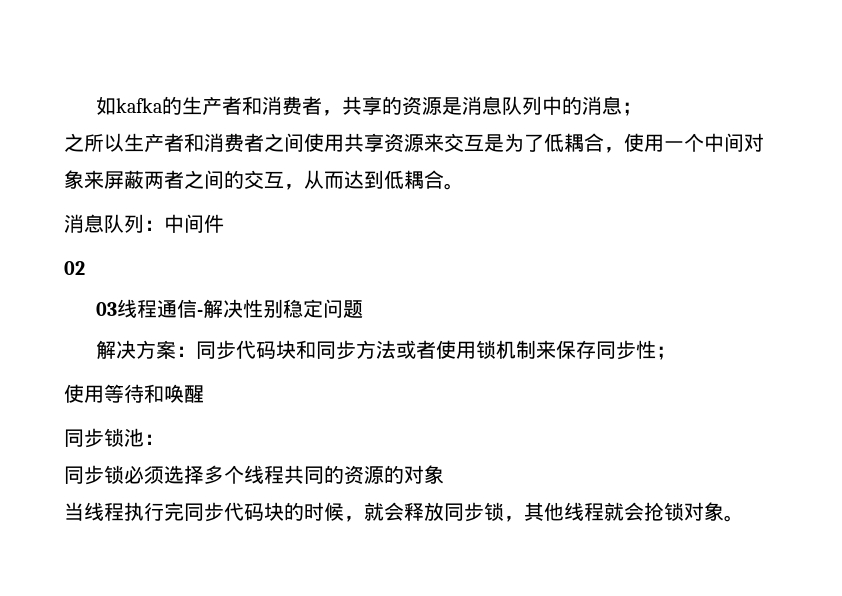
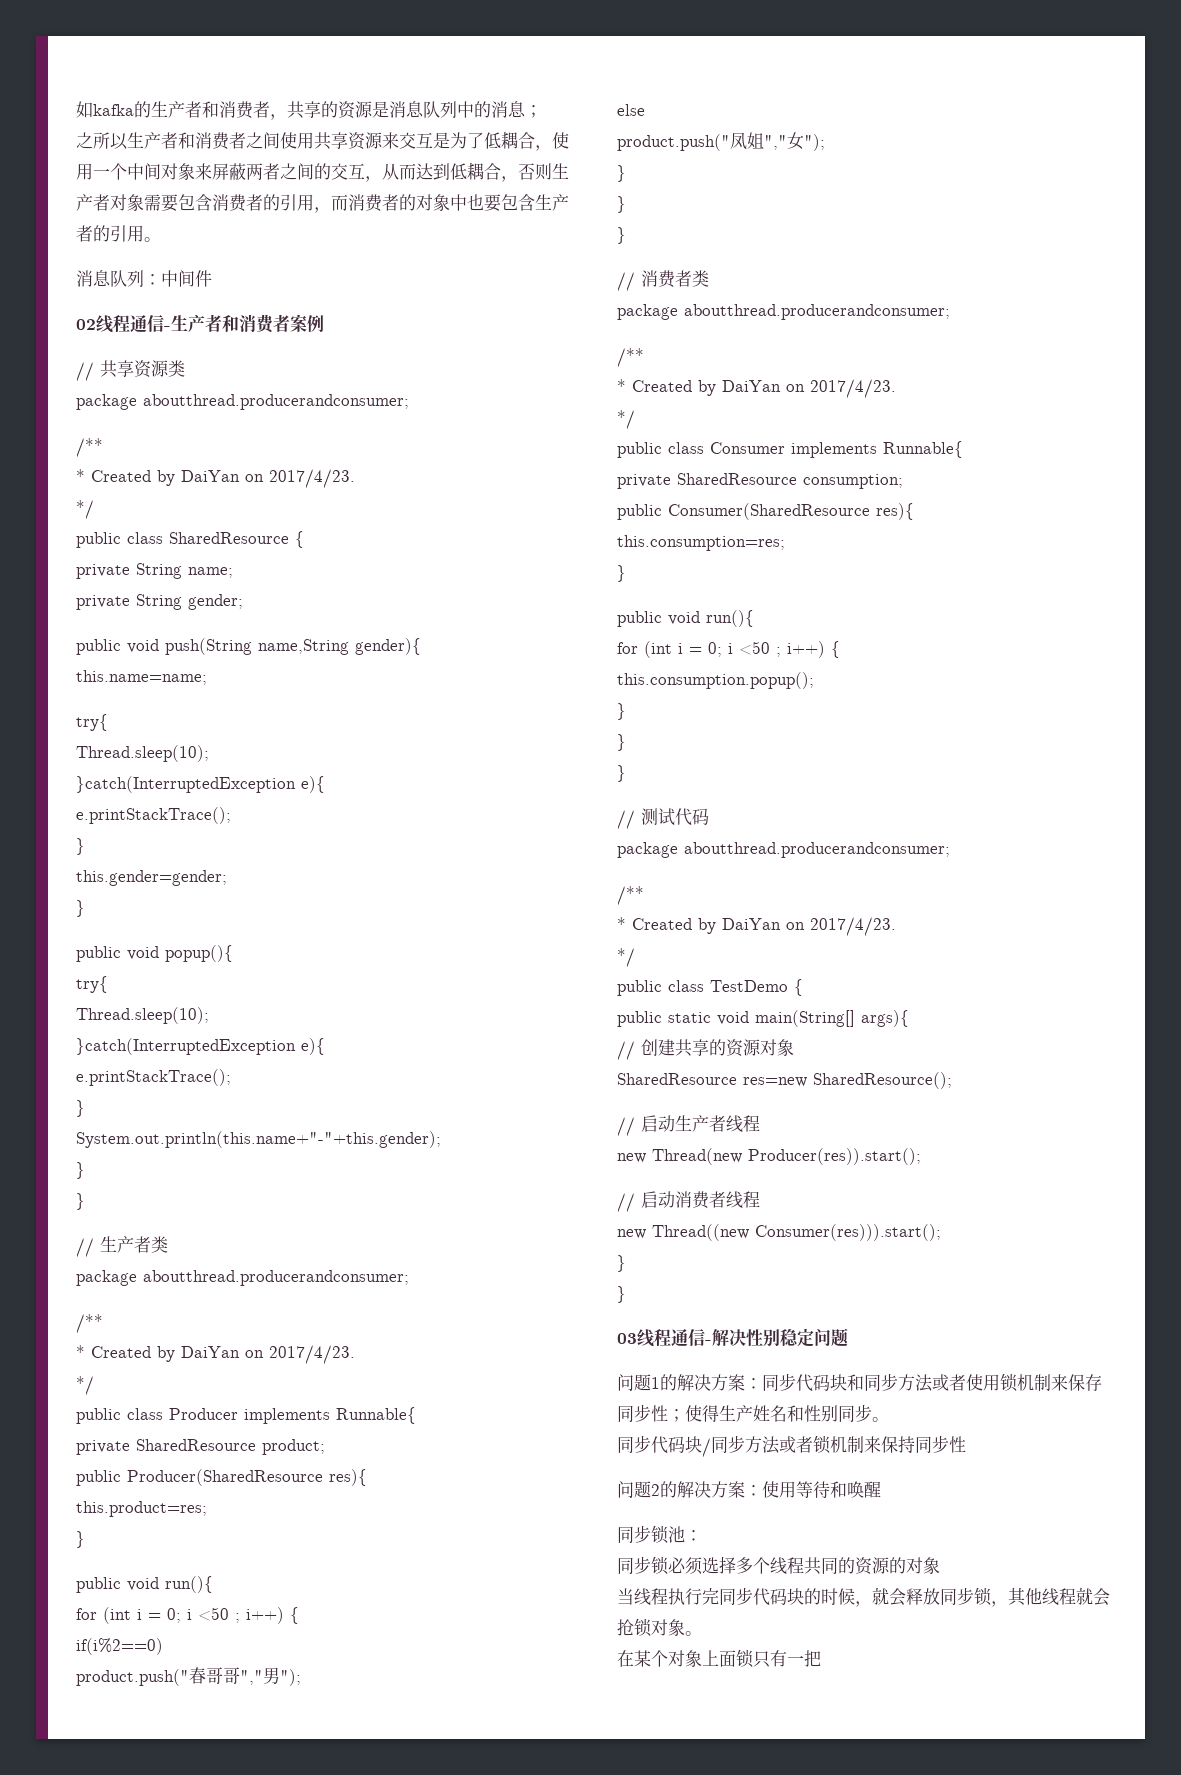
(444, 179) none -> [501,163,569,182] [76,194,569,213] [76,225,144,242] ，否则生产者对象需要包含消费者的引用，而消费者的对象中也要包含生产者的引用
(85, 268) none -> [96,314,324,333] [76,360,185,381] [76,394,409,410] [76,438,103,457] [76,469,355,488] [76,500,94,519] [76,531,304,548] [76,563,233,579] [76,594,243,610] [76,638,421,655] [76,670,207,685] [76,714,108,731] [76,745,209,762] [76,776,325,793] [76,807,231,824] [76,838,85,855] [76,870,227,886] [76,900,85,917] [76,945,233,962] [76,976,108,993] [76,1007,209,1024] [76,1038,325,1055] [76,1069,231,1086] [76,1100,85,1117] [76,1131,441,1148] [76,1162,85,1179] [76,1193,85,1210] [76,1236,168,1257] [76,1270,409,1286] [76,1314,103,1333] [76,1345,355,1364] [76,1376,94,1395] [76,1407,416,1424] [76,1439,325,1455] [76,1469,367,1486] [76,1501,207,1517] [76,1531,85,1548] [76,1576,213,1593] [76,1607,299,1624] [76,1638,163,1655] [76,1667,301,1686] [617,104,645,116] [617,132,825,151] [617,165,626,182] [617,196,626,213] [617,227,626,244] [617,270,709,291] [617,304,950,320] [617,348,644,367] [617,379,896,398] [617,410,635,429] [617,441,963,458] [617,473,903,489] [617,503,914,520] [617,535,785,551] [617,565,626,582] [617,610,754,627] [617,641,840,658] [617,672,814,689] [617,703,626,720] [617,734,626,751] [617,765,626,782] [617,808,709,829] [617,842,950,858] [617,886,644,905] [617,917,896,936] [617,948,635,967] [617,979,803,996] [617,1010,909,1027] [617,1039,794,1060] [617,1072,952,1089] [617,1115,760,1136] [617,1148,921,1165] [617,1191,760,1212] [617,1224,941,1241] [617,1255,626,1272] [617,1286,626,1303] 线程通信-生产者和消费者案例 // // 共享资源类 // package aboutthread.producerandconsumer; // /** // * Created by DaiYan on 2017/4/23. // */ // public class SharedResource { // private String name; // private String gender; // public void push(String name,String gender){ // this.name=name; // try{ // Thread.sleep(10); // }catch(InterruptedException e){ // e.printStackTrace(); // } // this.gender=gender; // } // public void popup(){ // try{ // Thread.sleep(10); // }catch(InterruptedException e){ // e.printStackTrace(); // } // System.out.println(this.name+"-"+this.gender); // } // } // // 生产者类 // package aboutthread.producerandconsumer; // /** // * Created by DaiYan on 2017/4/23. // */ // public class Producer implements Runnable{ // private SharedResource product; // public Producer(SharedResource res){ // this.product=res; // } // public void run(){ // for (int i = 0; i <50 ; i++) { // if(i%2==0) // product.push("春哥哥","男"); // else // product.push("凤姐","女"); // } // } // } // // 消费者类 // package aboutthread.producerandconsumer; // /** // * Created by DaiYan on 2017/4/23. // */ // public class Consumer implements Runnable{ // private SharedResource consumption; // public Consumer(SharedResource res){ // this.consumption=res; // } // public void run(){ // for (int i = 0; i <50 ; i++) { // this.consumption.popup(); // } // } // } // // 测试代码 // package aboutthread.producerandconsumer; // /** // * Created by DaiYan on 2017/4/23. // */ // public class TestDemo { // public static void main(String[] args){ // // 创建共享的资源对象 // SharedResource res=new SharedResource(); // // 启动生产者线程 // new Thread(new Producer(res)).start(); // // 启动消费者线程 // new Thread((new Consumer(res))).start(); // } // }
(363, 309) none -> [617,1374,677,1391] 问题1的
(676, 353) // -> [685,1404,889,1422] [617,1435,966,1457] [617,1481,762,1498] 使得生产姓名和性别同步。 // 同步代码块/同步方法或者锁机制来保持同步性 // 问题2的解决方案：
(744, 518) none -> [617,1649,821,1668] // 在某个对象上面锁只有一把

